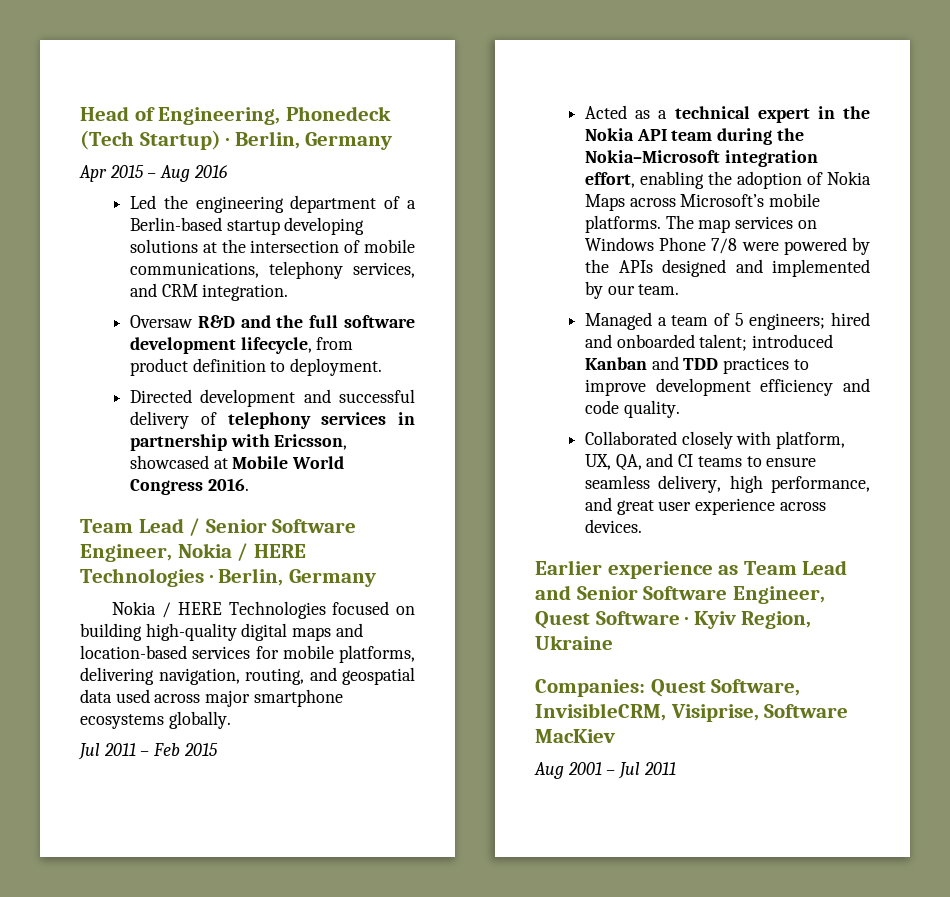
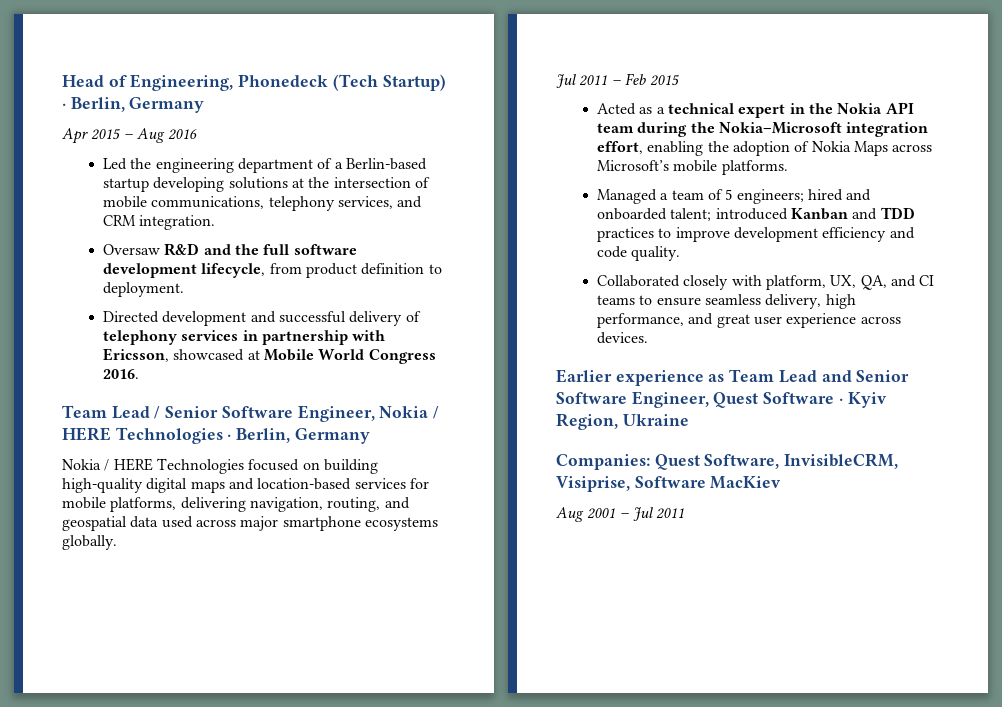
[665,215,817,233] [585,237,870,255] [585,259,870,277] [585,281,680,299] The map services on Windows Phone 7/8 were powered by the APIs designed and implemented by our team. -> (788, 167) none

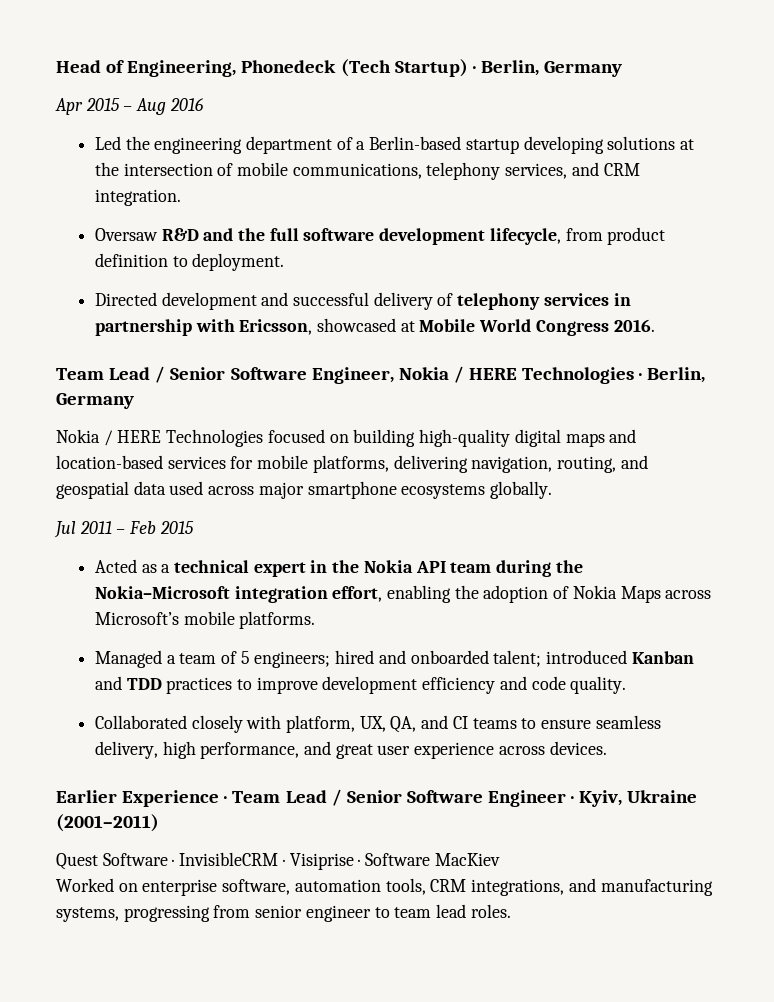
[615,369,910,386] [556,391,887,408] [556,413,689,430] [556,453,899,470] [556,476,782,492] [556,507,685,522] experience as Team Lead and Senior Software Engineer, Quest Software · Kyiv Region, Ukraine // Companies: Quest Software, InvisibleCRM, Visiprise, Software MacKiev // Aug 2001 – Jul 2011 -> [122,789,698,807] [56,814,159,832] [56,852,500,870] [56,878,713,896] [56,904,511,922] Experience · Team Lead / Senior Software Engineer · Kyiv, Ukraine (2001–2011) // Quest Software · InvisibleCRM · Visiprise · Software MacKiev // Worked on enterprise software, automation tools, CRM integrations, and manufacturing systems, progressing from senior engineer to team lead roles.

